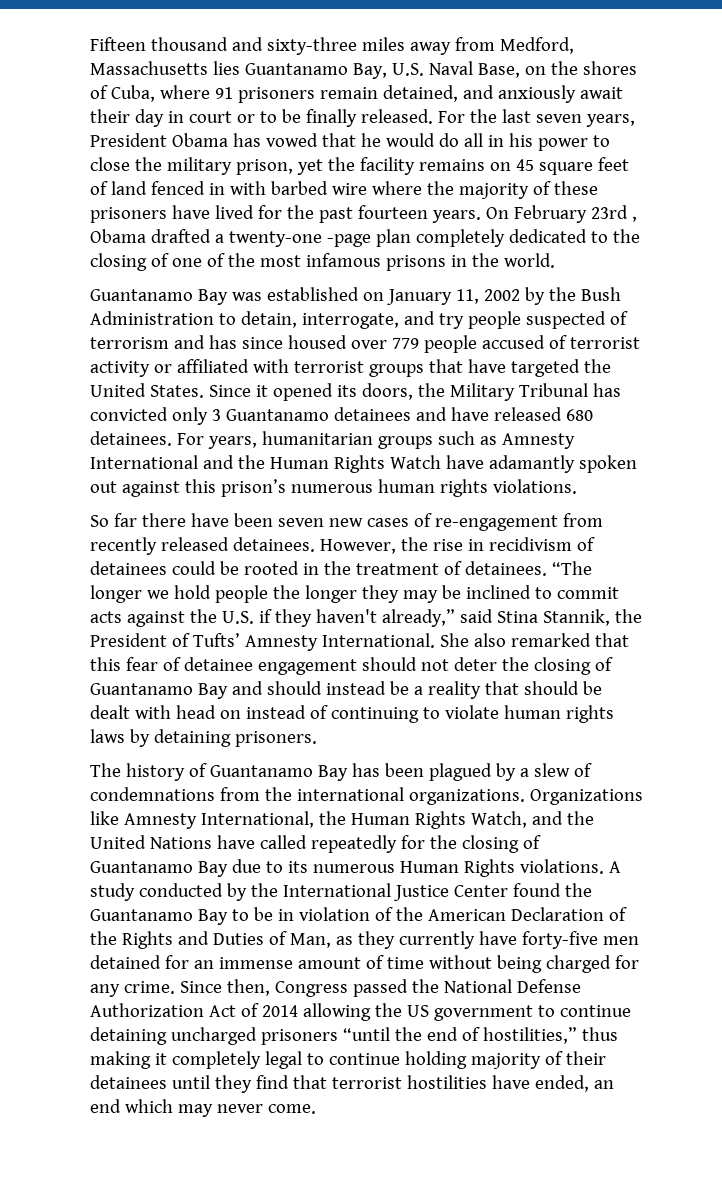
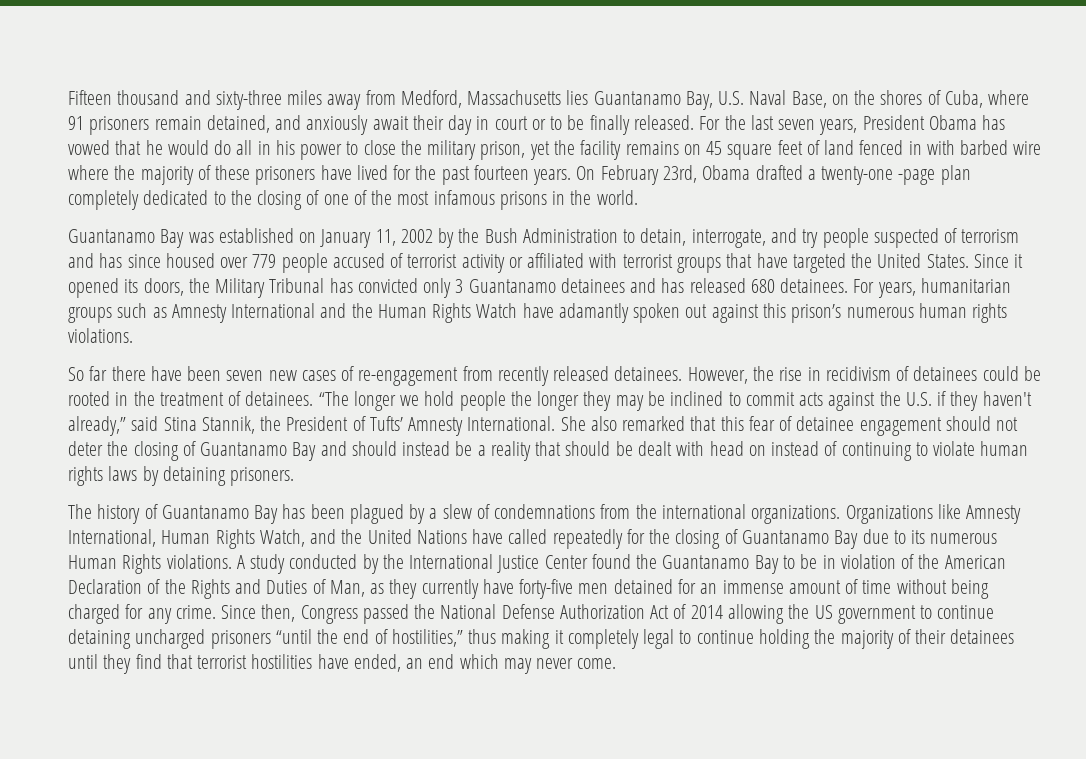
[590,205,637,222] 23rd , -> [662,165,697,183] 23rd,
[450,407,489,421] have -> [661,278,685,293] has
[318,811,346,825] the -> (156, 538) none
(467, 1060) none -> [814,629,836,644] the

